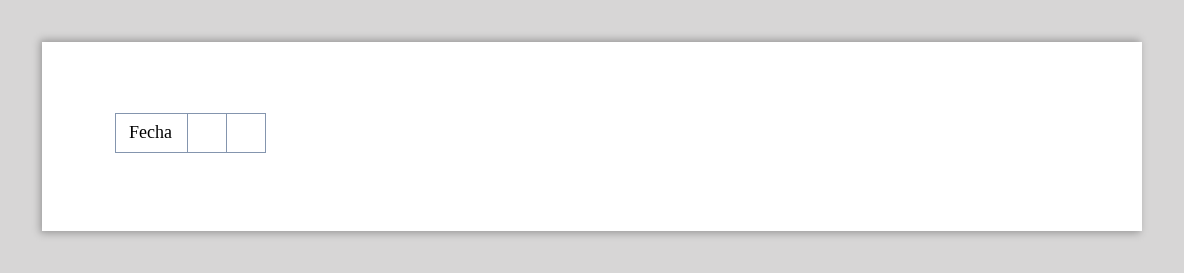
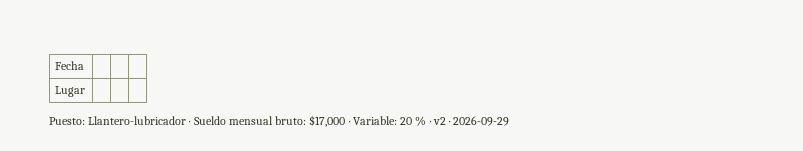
(173, 131) none -> [55,86,86,97] [49,115,510,127] | // Lugar | | | // Puesto: Llantero-lubricador · Sueldo mensual bruto: $17,000 · Variable: 20 % · v2 · 2026-09-29

